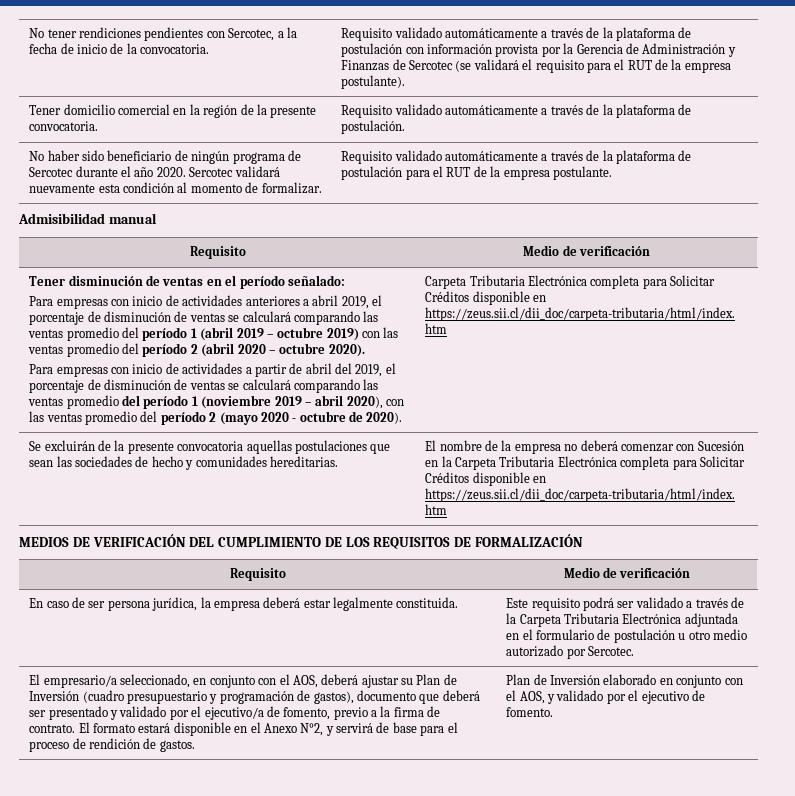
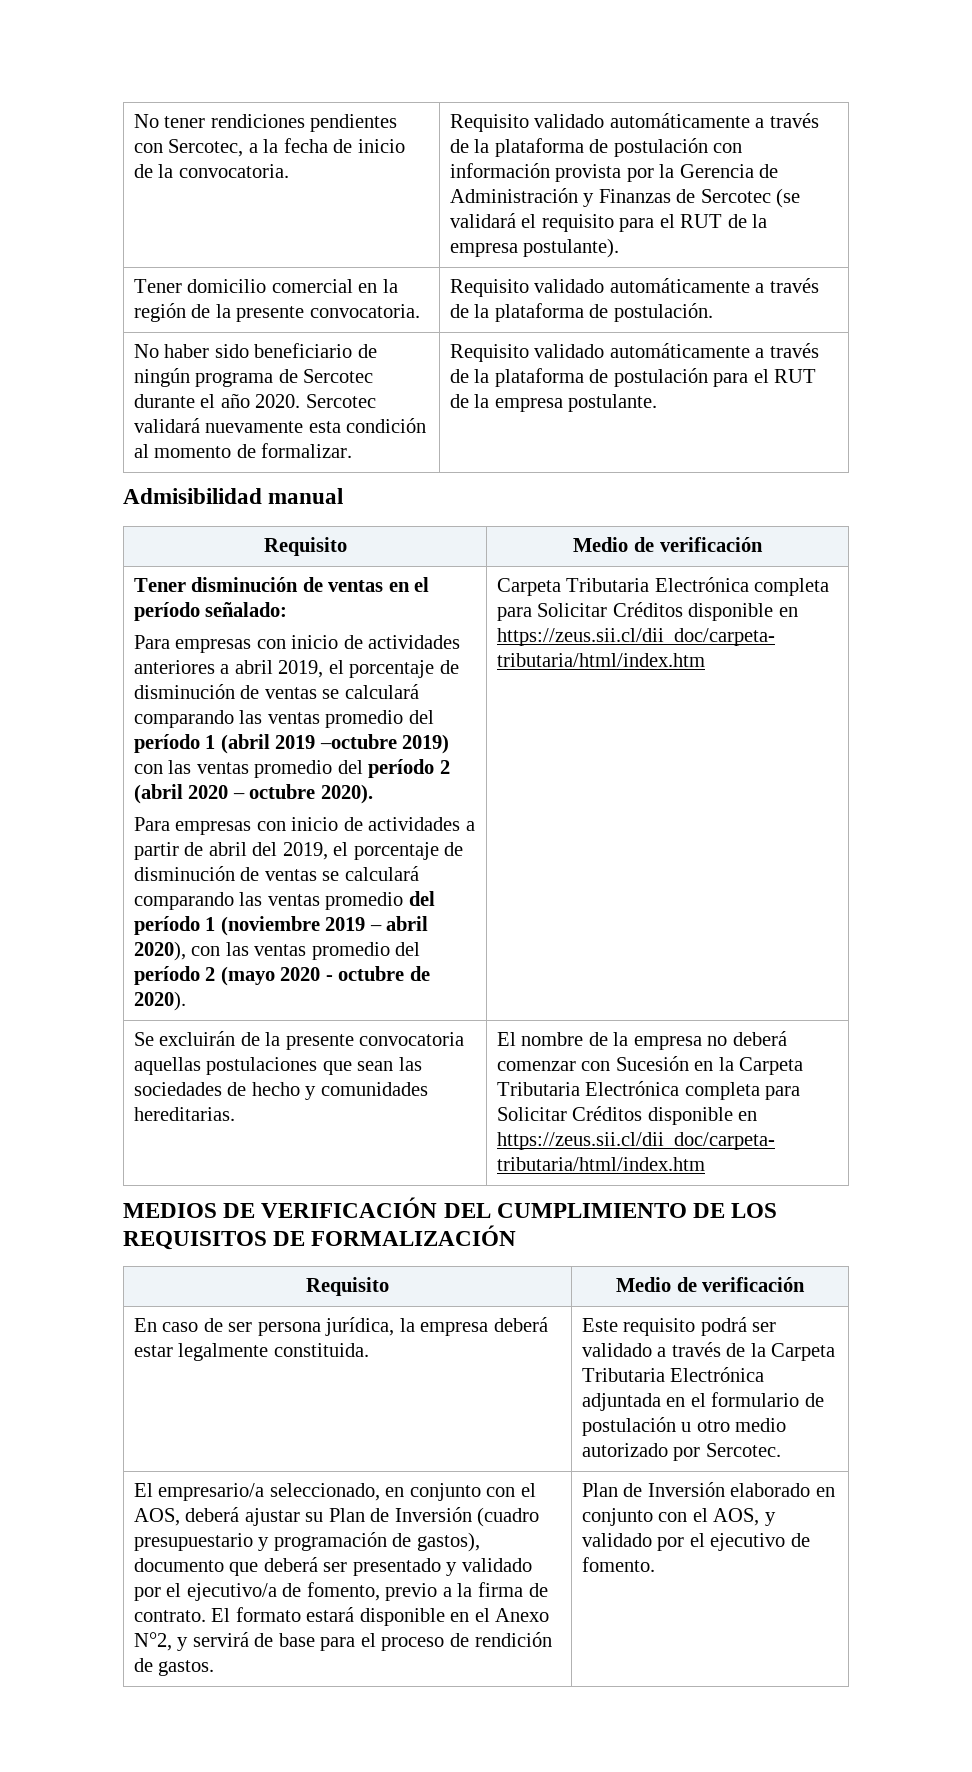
[266,327,324,338] – octubre -> [319,734,397,749] –octubre

